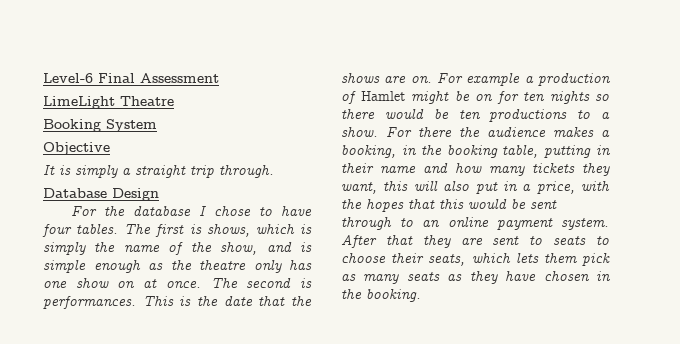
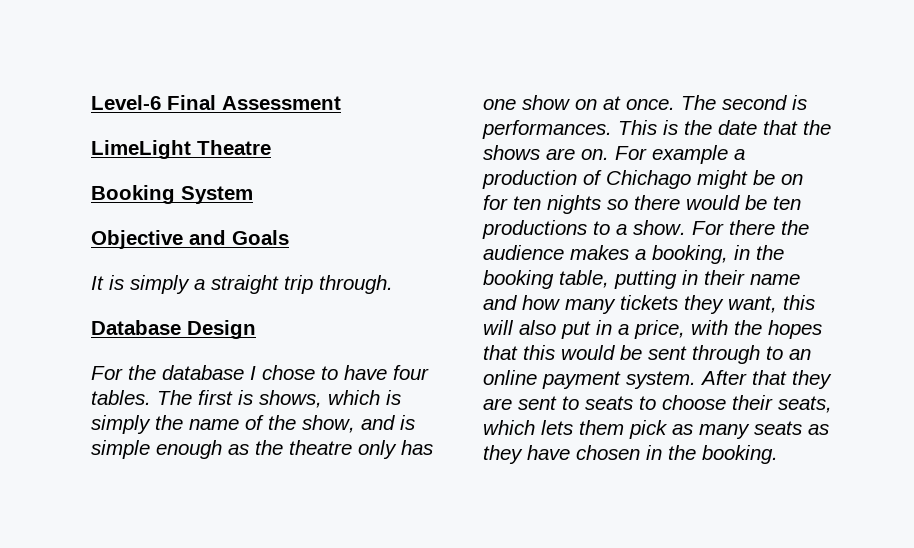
(110, 148) none -> [189,230,289,245] and Goals
[360,91,405,101] Hamlet -> [606,170,691,189] Chichago

